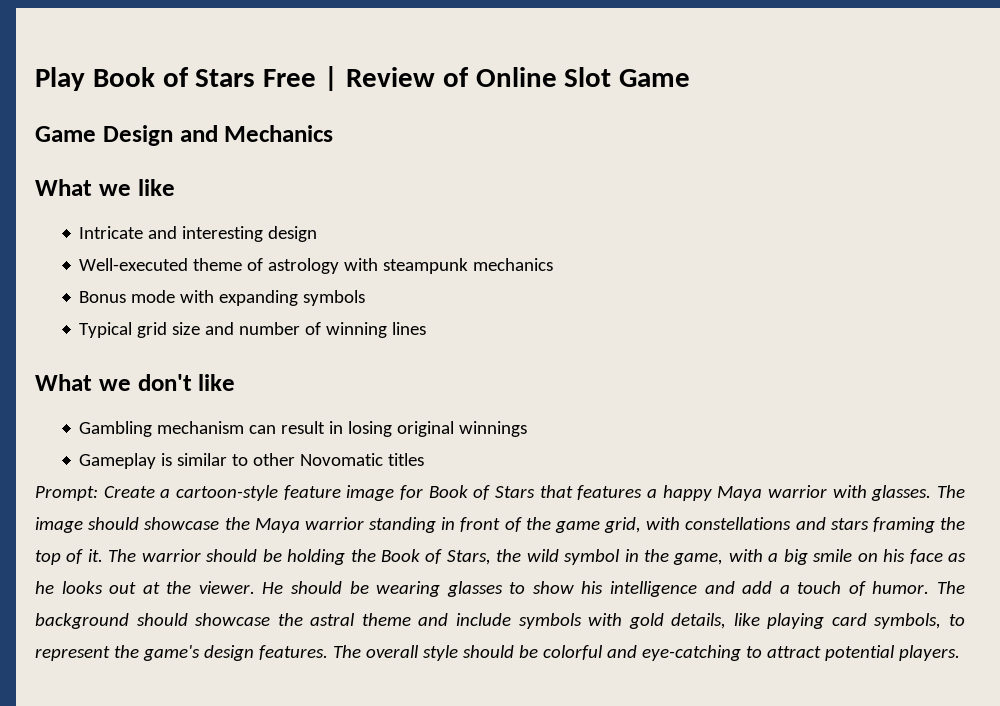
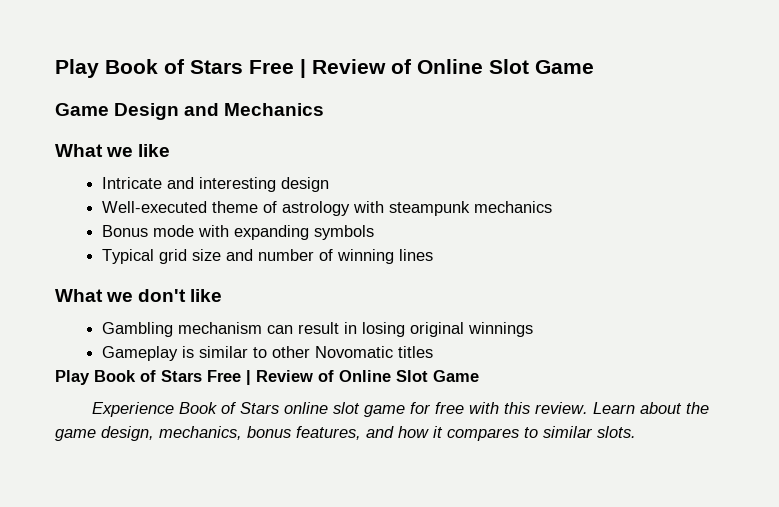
[35,485,965,501] [35,517,965,533] [35,549,967,565] [35,581,965,597] [35,613,965,629] [35,645,960,661] Prompt: Create a cartoon-style feature image for Book of Stars that features a happy Maya warrior with glasses. The image should showcase the Maya warrior standing in front of the game grid, with constellations and stars framing the top of it. The warrior should be holding the Book of Stars, the wild symbol in the game, with a big smile on his face as he looks out at the viewer. He should be wearing glasses to show his intelligence and add a touch of humor. The background should showcase the astral theme and include symbols with gold details, like playing card symbols, to represent the game's design features. The overall style should be colorful and eye-catching to attract potential players. -> [55,370,479,385] [92,402,710,417] [55,426,636,441] Play Book of Stars Free | Review of Online Slot Game // Experience Book of Stars online slot game for free with this review. Learn about the game design, mechanics, bonus features, and how it compares to similar slots.

